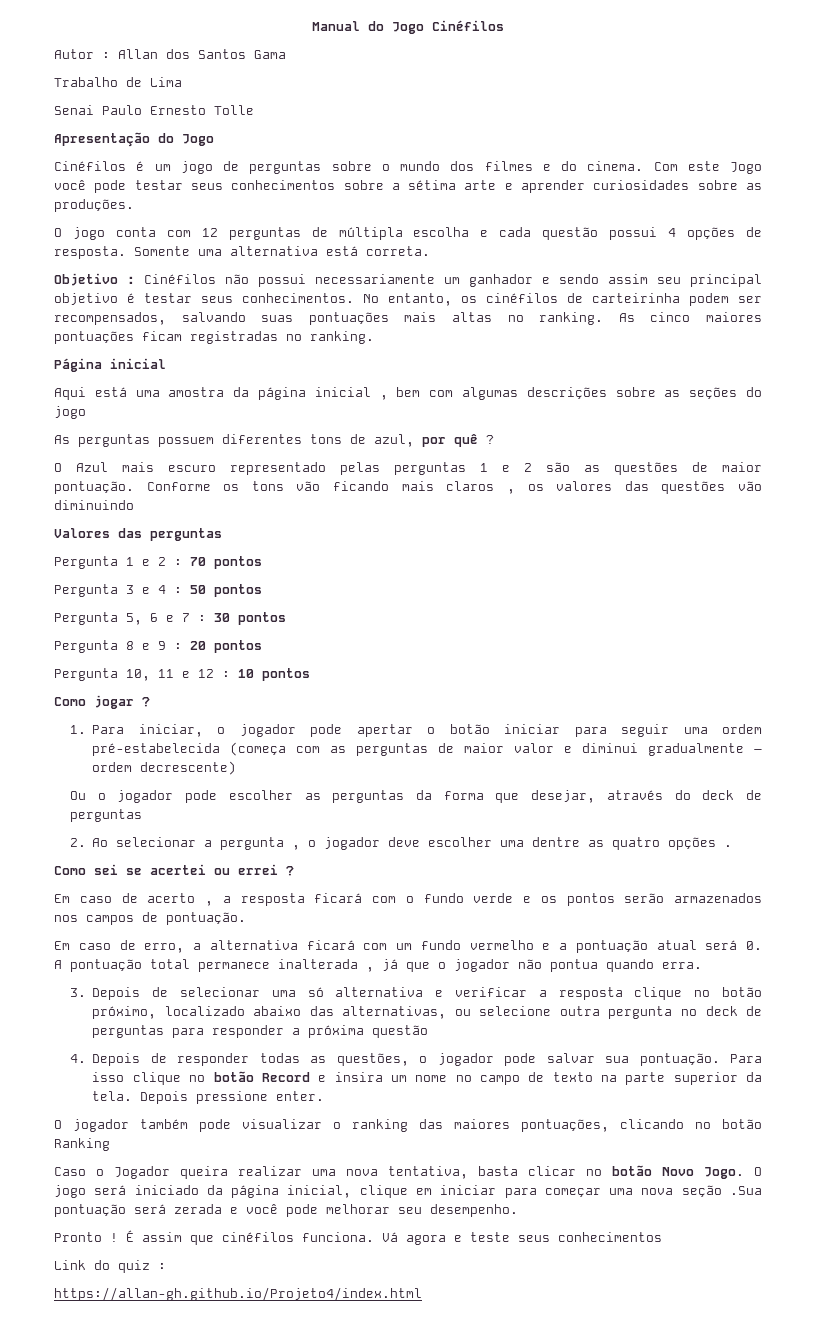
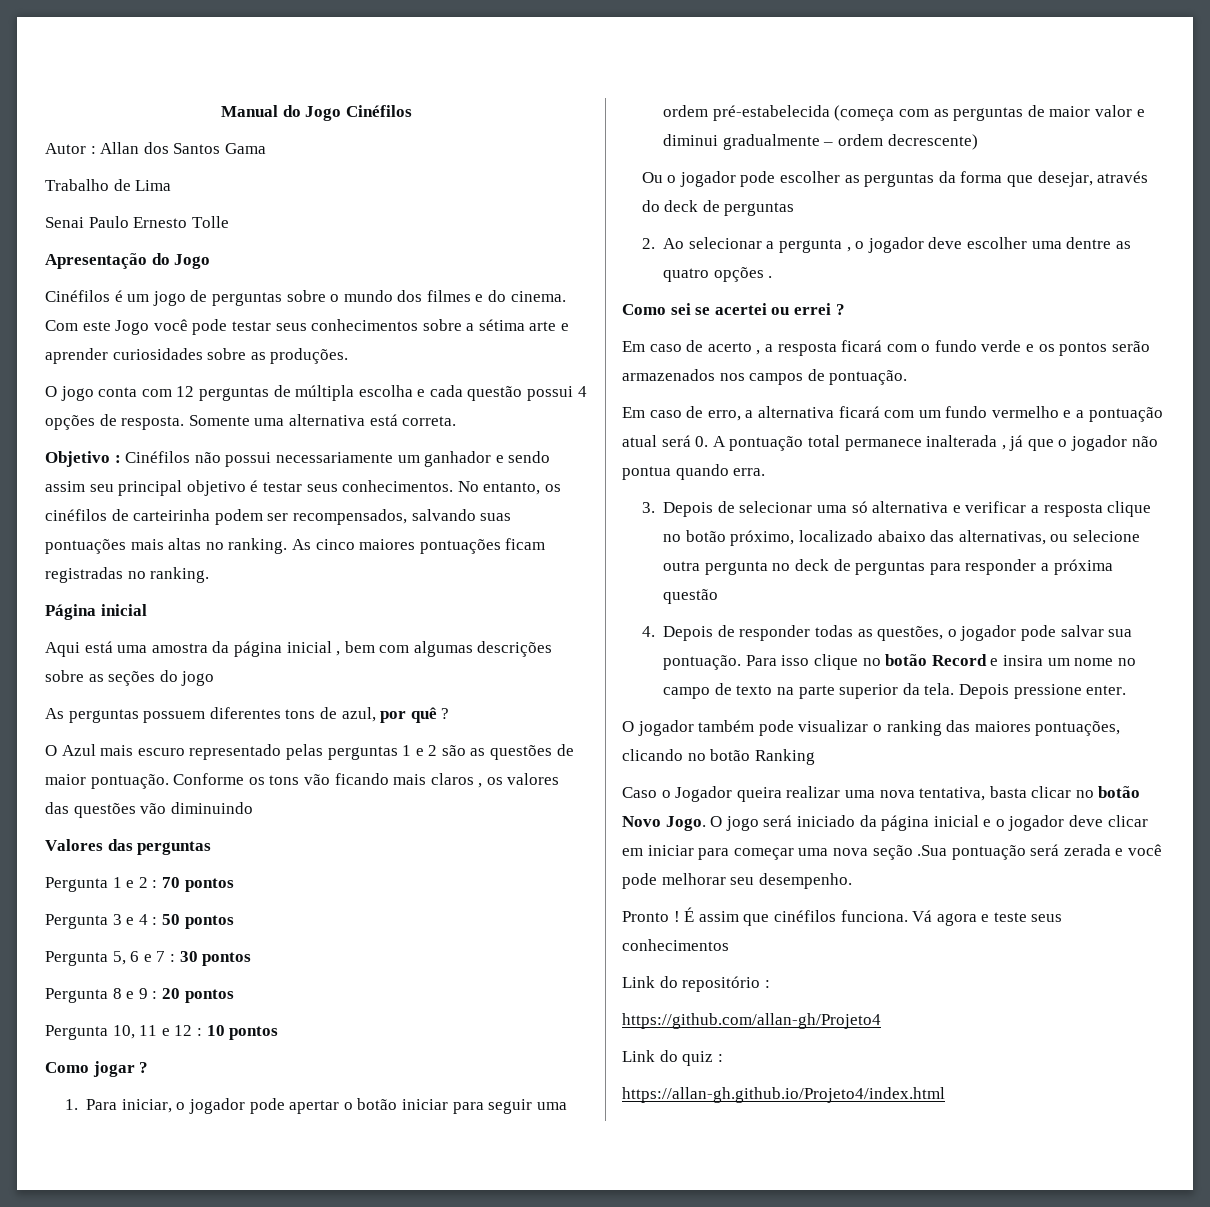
[287,1185,408,1198] inicial, clique -> [933,815,1148,831] inicial e o jogador deve clicar
(662, 1237) none -> [622,976,770,992] [622,1013,881,1029] // Link do repositório : // https://github.com/allan-gh/Projeto4

